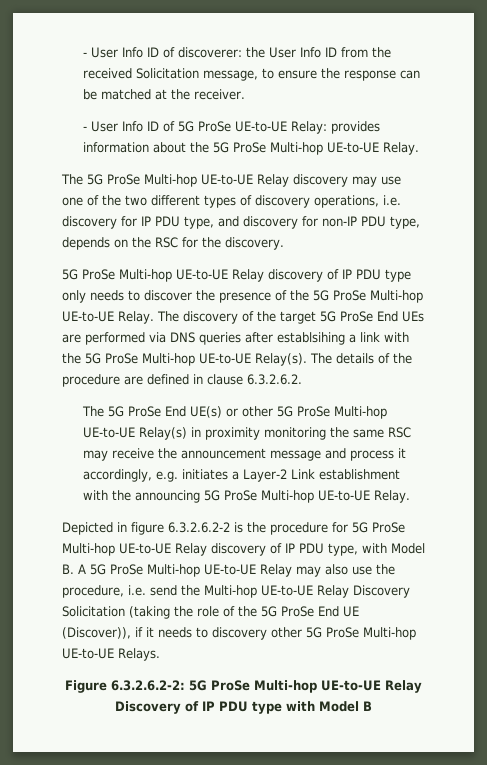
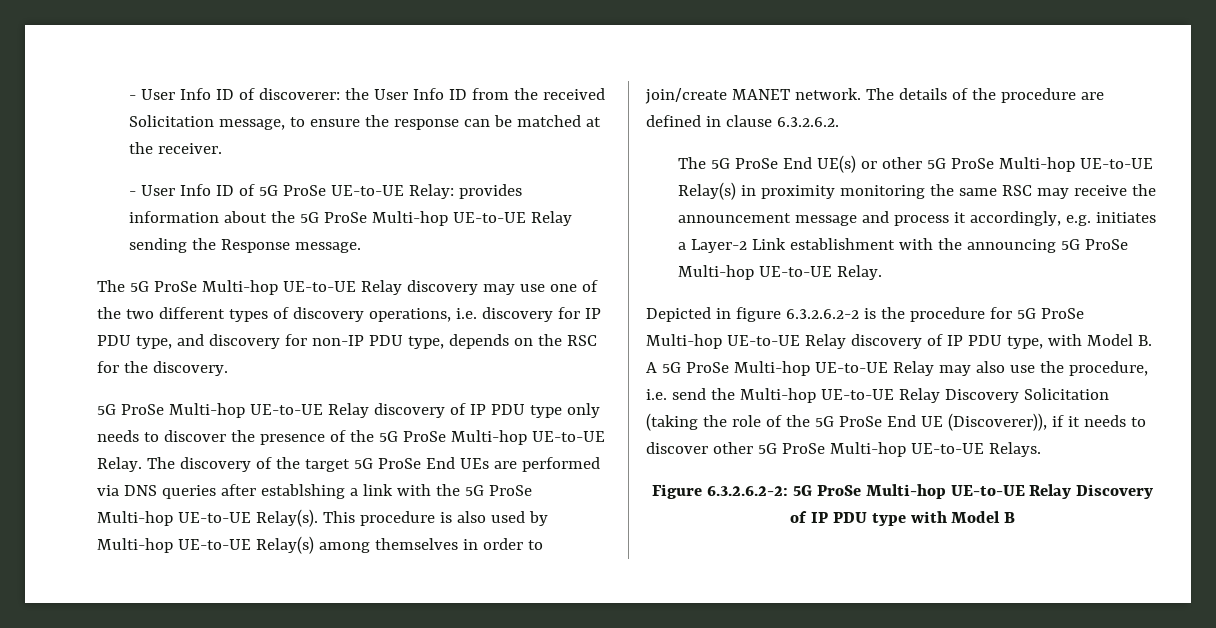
[382,142,419,155] Relay. -> [531,211,573,226] [129,238,362,253] Relay sending the Response message.
[277,332,345,345] establsihing -> [260,484,345,499] establshing
(307, 359) none -> [322,511,548,526] [97,536,543,554] [645,88,861,104] This procedure is also used by Multi-hop UE-to-UE Relay(s) among themselves in order to join/create MANET network.
[62,627,131,639] (Discover)), -> [947,413,1047,431] (Discoverer)),
[212,627,267,640] discovery -> [646,442,708,454] discover

